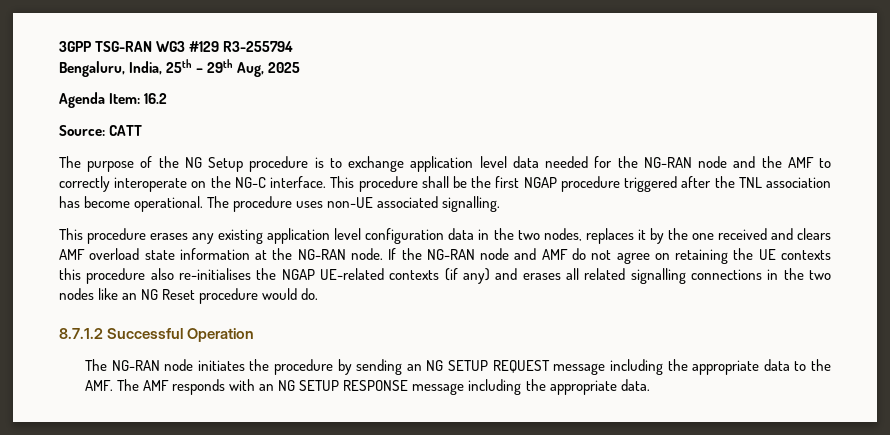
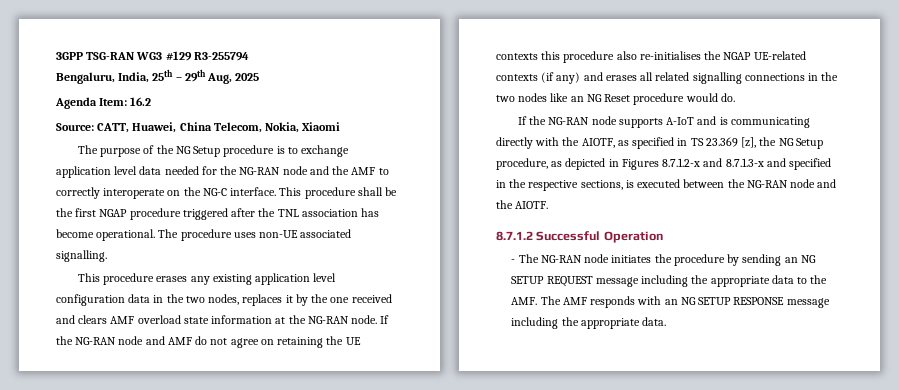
[109,125,143,136] CATT -> [97,122,341,133] CATT, Huawei, China Telecom, Nokia, Xiaomi
(319, 294) none -> [517,116,810,128] [496,137,823,149] [496,158,832,170] [496,179,837,191] [496,200,549,209] // If the NG-RAN node supports A-IoT and is communicating directly with the AIOTF, as specified in TS 23.369 [z], the NG Setup procedure, as depicted in Figures 8.7.1.2-x and 8.7.1.3-x and specified in the respective sections, is executed between the NG-RAN node and the AIOTF.
(255, 335) none -> [511,259,516,263] -

